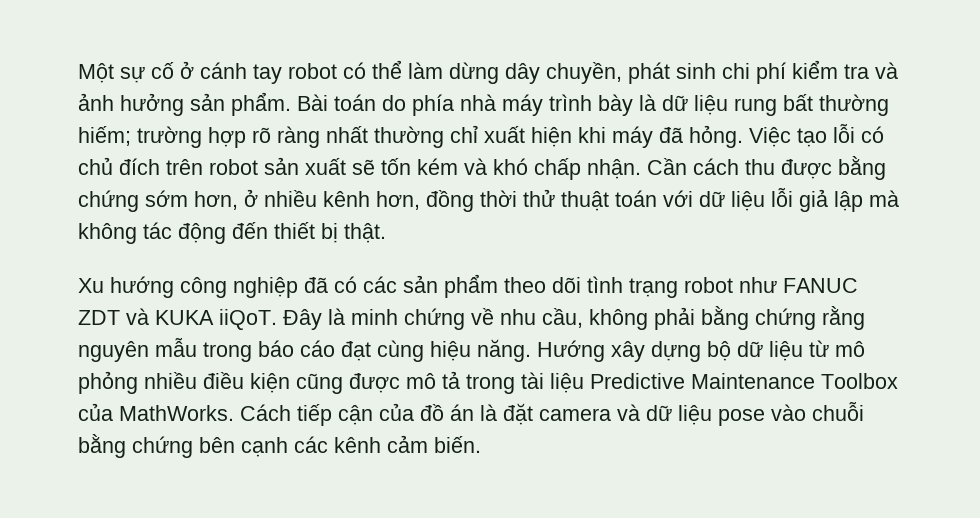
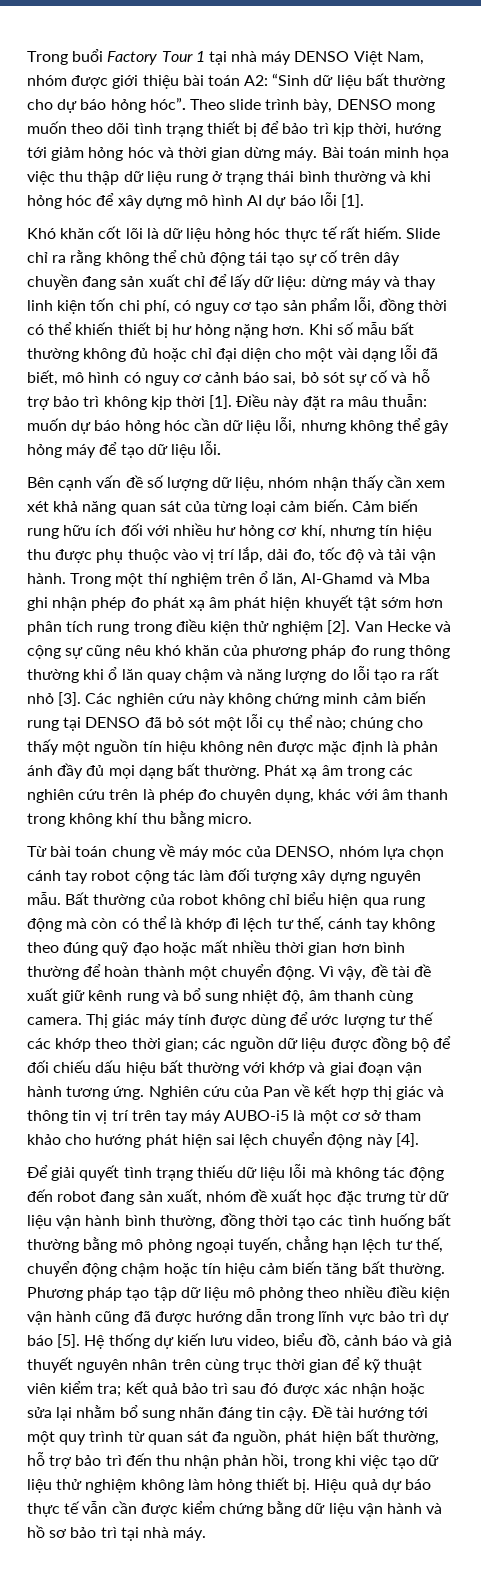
[78,60,898,84] [78,92,889,116] [78,124,884,148] [78,156,886,180] [78,189,693,212] Một sự cố ở cánh tay robot có thể làm dừng dây chuyền, phát sinh chi phí kiểm tra và ảnh hưởng sản phẩm. Bài toán do phía nhà máy trình bày là dữ liệu rung bất thường hiếm; trường hợp rõ ràng nhất thường chỉ xuất hiện khi máy đã hỏng. Việc tạo lỗi có chủ đích trên robot sản xuất sẽ tốn kém và khó chấp nhận. Cần cách thu được bằng chứng sớm hơn, ở nhiều kênh hơn, đồng thời thử thuật toán với -> [27,49,424,65] [27,73,446,89] [27,97,435,113] [27,121,442,137] [27,147,450,161] [27,171,432,185] [27,192,365,209] [27,226,441,242] [27,250,401,266] [27,274,437,290] [27,297,448,314] [27,322,415,338] [27,345,439,362] [27,369,430,386] [27,394,428,410] [27,417,450,434] [27,441,222,458] [27,475,446,491] [27,499,419,515] [27,523,433,539] [27,547,436,563] [27,571,430,587] [27,595,444,611] [27,619,452,635] [27,645,451,659] [27,666,440,683] [27,691,426,707] [27,714,424,731] [27,739,439,755] [27,763,414,779] [27,789,449,803] [27,811,252,827] [27,844,445,860] [27,868,421,884] [27,892,425,908] [27,916,436,932] [27,940,405,956] [27,964,432,980] [27,988,414,1004] [27,1012,435,1028] [27,1036,452,1052] [27,1060,423,1076] [27,1084,445,1100] [27,1110,422,1124] [27,1132,419,1148] [27,1165,233,1181] Trong buổi Factory Tour 1 tại nhà máy DENSO Việt Nam, nhóm được giới thiệu bài toán A2: “Sinh dữ liệu bất thường cho dự báo hỏng hóc”. Theo slide trình bày, DENSO mong muốn theo dõi tình trạng thiết bị để bảo trì kịp thời, hướng tới giảm hỏng hóc và thời gian dừng máy. Bài toán minh họa việc thu thập dữ liệu rung ở trạng thái bình thường và khi hỏng hóc để xây dựng mô hình AI dự báo lỗi [1]. // Khó khăn cốt lõi là dữ liệu hỏng hóc thực tế rất hiếm. Slide chỉ ra rằng không thể chủ động tái tạo sự cố trên dây chuyền đang sản xuất chỉ để lấy dữ liệu: dừng máy và thay linh kiện tốn chi phí, có nguy cơ tạo sản phẩm lỗi, đồng thời có thể khiến thiết bị hư hỏng nặng hơn. Khi số mẫu bất thường không đủ hoặc chỉ đại diện cho một vài dạng lỗi đã biết, mô hình có nguy cơ cảnh báo sai, bỏ sót sự cố và hỗ trợ bảo trì không kịp thời [1]. Điều này đặt ra mâu thuẫn: muốn dự báo hỏng hóc cần dữ liệu lỗi, nhưng không thể gây hỏng máy để tạo dữ liệu lỗi. // Bên cạnh vấn đề số lượng dữ liệu, nhóm nhận thấy cần xem xét khả năng quan sát của từng loại cảm biến. Cảm biến rung hữu ích đối với nhiều hư hỏng cơ khí, nhưng tín hiệu thu được phụ thuộc vào vị trí lắp, dải đo, tốc độ và tải vận hành. Trong một thí nghiệm trên ổ lăn, Al-Ghamd và Mba ghi nhận phép đo phát xạ âm phát hiện khuyết tật sớm hơn phân tích rung trong điều kiện thử nghiệm [2]. Van Hecke và cộng sự cũng nêu khó khăn của phương pháp đo rung thông thường khi ổ lăn quay chậm và năng lượng do lỗi tạo ra rất nhỏ [3]. Các nghiên cứu này không chứng minh cảm biến rung tại DENSO đã bỏ sót một lỗi cụ thể nào; chúng cho thấy một nguồn tín hiệu không nên được mặc định là phản ánh đầy đủ mọi dạng bất thường. Phát xạ âm trong các nghiên cứu trên là phép đo chuyên dụng, khác với âm thanh trong không khí thu bằng micro. // Từ bài toán chung về máy móc của DENSO, nhóm lựa chọn cánh tay robot cộng tác làm đối tượng xây dựng nguyên mẫu. Bất thường của robot không chỉ biểu hiện qua rung động mà còn có thể là khớp đi lệch tư thế, cánh tay không theo đúng quỹ đạo hoặc mất nhiều thời gian hơn bình thường để hoàn thành một chuyển động. Vì vậy, đề tài đề xuất giữ kênh rung và bổ sung nhiệt độ, âm thanh cùng camera. Thị giác máy tính được dùng để ước lượng tư thế các khớp theo thời gian; các nguồn dữ liệu được đồng bộ để đối chiếu dấu hiệu bất thường với khớp và giai đoạn vận hành tương ứng. Nghiên cứu của Pan về kết hợp thị giác và thông tin vị trí trên tay máy AUBO-i5 là một cơ sở tham khảo cho hướng phát hiện sai lệch chuyển động này [4]. // Để giải quyết tình trạng thiếu
[799,189,863,212] giả lập -> (307, 1171) none
[274,222,386,243] [78,274,858,298] [78,306,865,330] [78,338,865,362] [78,371,898,394] [78,402,864,426] [78,434,481,458] thiết bị thật. // Xu hướng công nghiệp đã có các sản phẩm theo dõi tình trạng robot như FANUC ZDT và KUKA iiQoT. Đây là minh chứng về nhu cầu, không phải bằng chứng rằng nguyên mẫu trong báo cáo đạt cùng hiệu năng. Hướng xây dựng bộ dữ liệu từ mô phỏng nhiều điều kiện cũng được mô tả trong tài liệu Predictive Maintenance Toolbox của MathWorks. Cách tiếp cận của đồ án là đặt camera và dữ liệu pose vào chuỗi bằng chứng bên cạnh các kênh cảm biến. -> [57,1189,450,1205] [27,1213,452,1229] [27,1236,443,1253] [27,1261,445,1277] [27,1285,451,1301] [27,1309,450,1325] [27,1333,453,1349] [27,1357,422,1373] [27,1381,426,1397] [27,1405,429,1421] [27,1429,440,1445] [27,1452,440,1469] [27,1477,432,1493] [27,1501,443,1517] [27,1525,207,1541] robot đang sản xuất, nhóm đề xuất học đặc trưng từ dữ liệu vận hành bình thường, đồng thời tạo các tình huống bất thường bằng mô phỏng ngoại tuyến, chẳng hạn lệch tư thế, chuyển động chậm hoặc tín hiệu cảm biến tăng bất thường. Phương pháp tạo tập dữ liệu mô phỏng theo nhiều điều kiện vận hành cũng đã được hướng dẫn trong lĩnh vực bảo trì dự báo [5]. Hệ thống dự kiến lưu video, biểu đồ, cảnh báo và giả thuyết nguyên nhân trên cùng trục thời gian để kỹ thuật viên kiểm tra; kết quả bảo trì sau đó được xác nhận hoặc sửa lại nhằm bổ sung nhãn đáng tin cậy. Đề tài hướng tới một quy trình từ quan sát đa nguồn, phát hiện bất thường, hỗ trợ bảo trì đến thu nhận phản hồi, trong khi việc tạo dữ liệu thử nghiệm không làm hỏng thiết bị. Hiệu quả dự báo thực tế vẫn cần được kiểm chứng bằng dữ liệu vận hành và hồ sơ bảo trì tại nhà máy.

